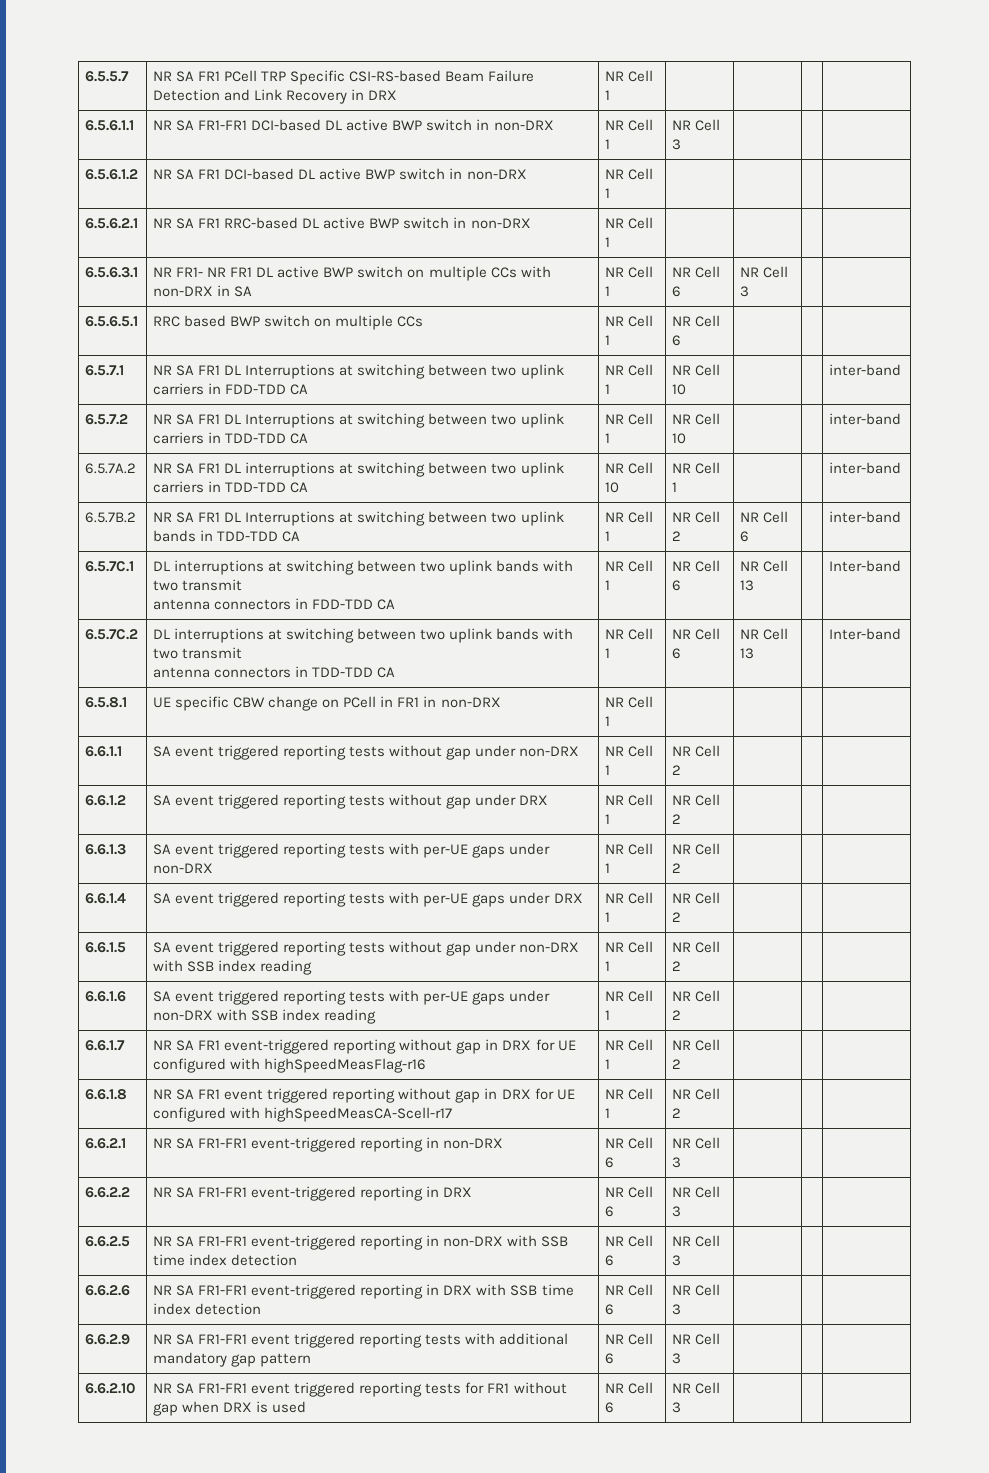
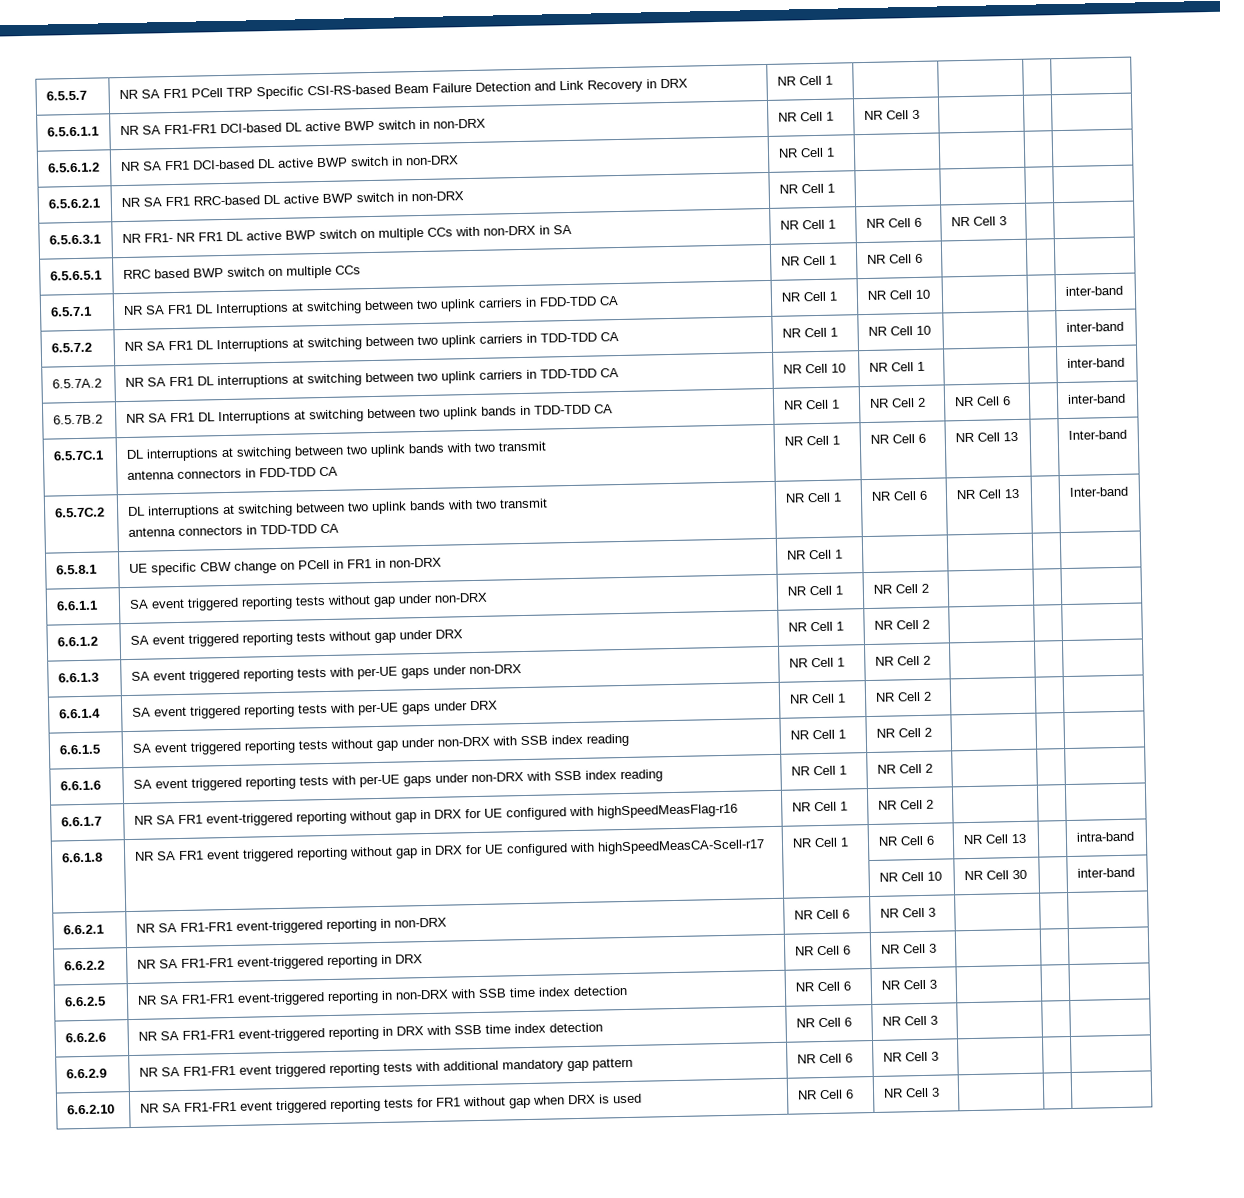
[672,1108,682,1118] 2 | | | -> [925,835,935,845] [962,833,1027,845] [1075,831,1134,842] [878,871,942,882] [963,869,1027,881] [1076,867,1135,878] 6 | NR Cell 13 | | intra-band // | | | NR Cell 10 | NR Cell 30 | | inter-band

